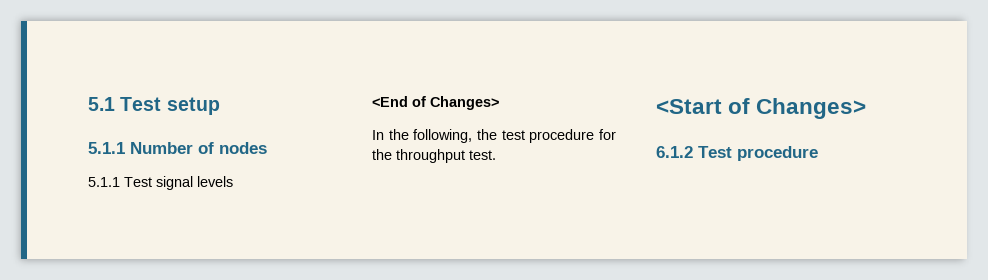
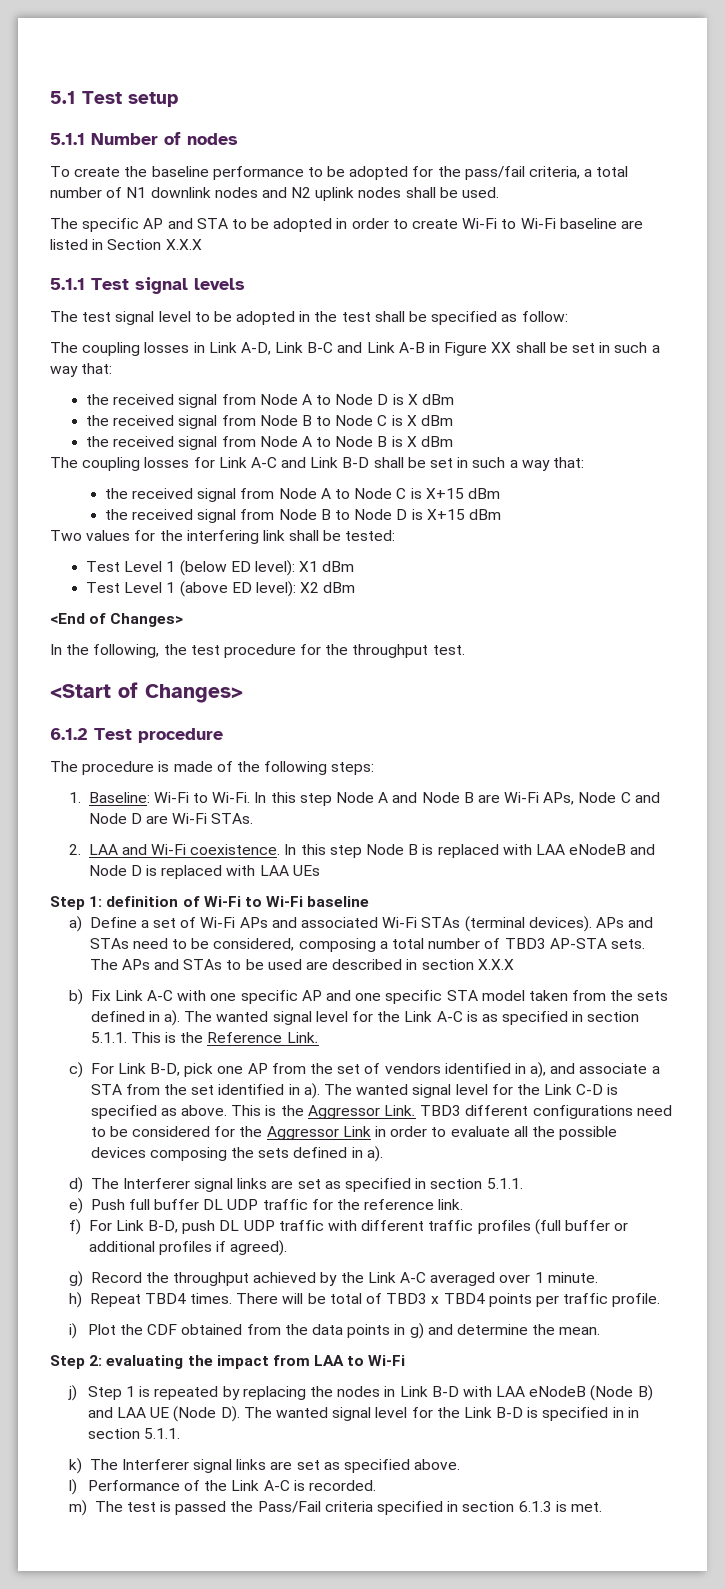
[88,176,233,190] 5.1.1 Test signal levels -> [50,166,629,180] [50,187,500,201] [50,218,643,232] [50,239,202,250] [50,277,245,294] [50,311,568,325] [50,342,660,356] [50,363,113,377] [85,394,455,408] [85,415,454,429] [85,436,454,450] [50,457,584,471] [104,488,500,502] [104,509,501,523] [50,530,396,544] [85,560,355,576] [85,581,356,597] To create the baseline performance to be adopted for the pass/fail criteria, a total number of N1 downlink nodes and N2 uplink nodes shall be used. // The specific AP and STA to be adopted in order to create Wi-Fi to Wi-Fi baseline are listed in Section X.X.X // 5.1.1 Test signal levels // The test signal level to be adopted in the test shall be specified as follow: // The coupling losses in Link A-D, Link B-C and Link A-B in Figure XX shall be set in such a way that: // the received signal from Node A to Node D is X dBm // the received signal from Node B to Node C is X dBm // the received signal from Node A to Node B is X dBm // The coupling losses for Link A-C and Link B-D shall be set in such a way that: // the received signal from Node A to Node C is X+15 dBm // the received signal from Node B to Node D is X+15 dBm // Two values for the interfering link shall be tested: // Test Level 1 (below ED level): X1 dBm // Test Level 1 (above ED level): X2 dBm
(818, 153) none -> [50,761,375,775] [68,792,660,806] [88,813,254,824] [68,844,656,858] [88,865,320,879] [50,896,370,910] [68,916,654,932] [89,938,645,952] [89,959,514,970] [68,989,669,1005] [90,1010,640,1026] [90,1032,319,1043] [68,1062,660,1078] [90,1083,619,1099] [90,1105,672,1119] [90,1126,618,1140] [90,1146,383,1162] [68,1177,523,1193] [68,1198,464,1214] [68,1219,629,1235] [88,1240,288,1256] [68,1271,598,1287] [68,1292,661,1308] [68,1323,601,1339] [50,1355,406,1369] [67,1385,653,1401] [87,1406,639,1422] [87,1428,181,1439] [68,1458,461,1474] [68,1479,376,1495] [68,1500,602,1516] // The procedure is made of the following steps: // 1. Baseline: Wi-Fi to Wi-Fi. In this step Node A and Node B are Wi-Fi APs, Node C and Node D are Wi-Fi STAs. // 2. LAA and Wi-Fi coexistence. In this step Node B is replaced with LAA eNodeB and Node D is replaced with LAA UEs // Step 1: definition of Wi-Fi to Wi-Fi baseline // a) Define a set of Wi-Fi APs and associated Wi-Fi STAs (terminal devices). APs and STAs need to be considered, composing a total number of TBD3 AP-STA sets. The APs and STAs to be used are described in section X.X.X // b) Fix Link A-C with one specific AP and one specific STA model taken from the sets defined in a). The wanted signal level for the Link A-C is as specified in section 5.1.1. This is the Reference Link. // c) For Link B-D, pick one AP from the set of vendors identified in a), and associate a STA from the set identified in a). The wanted signal level for the Link C-D is specified as above. This is the Aggressor Link. TBD3 different configurations need to be considered for the Aggressor Link in order to evaluate all the possible devices composing the sets defined in a). // d) The Interferer signal links are set as specified in section 5.1.1. // e) Push full buffer DL UDP traffic for the reference link. // f) For Link B-D, push DL UDP traffic with different traffic profiles (full buffer or additional profiles if agreed). // g) Record the throughput achieved by the Link A-C averaged over 1 minute. // h) Repeat TBD4 times. There will be total of TBD3 x TBD4 points per traffic profile. // i) Plot the CDF obtained from the data points in g) and determine the mean. // Step 2: evaluating the impact from LAA to Wi-Fi // j) Step 1 is repeated by replacing the nodes in Link B-D with LAA eNodeB (Node B) and LAA UE (Node D). The wanted signal level for the Link B-D is specified in in section 5.1.1. // k) The Interferer signal links are set as specified above. // l) Performance of the Link A-C is recorded. // m) The test is passed the Pass/Fail criteria specified in section 6.1.3 is met.

